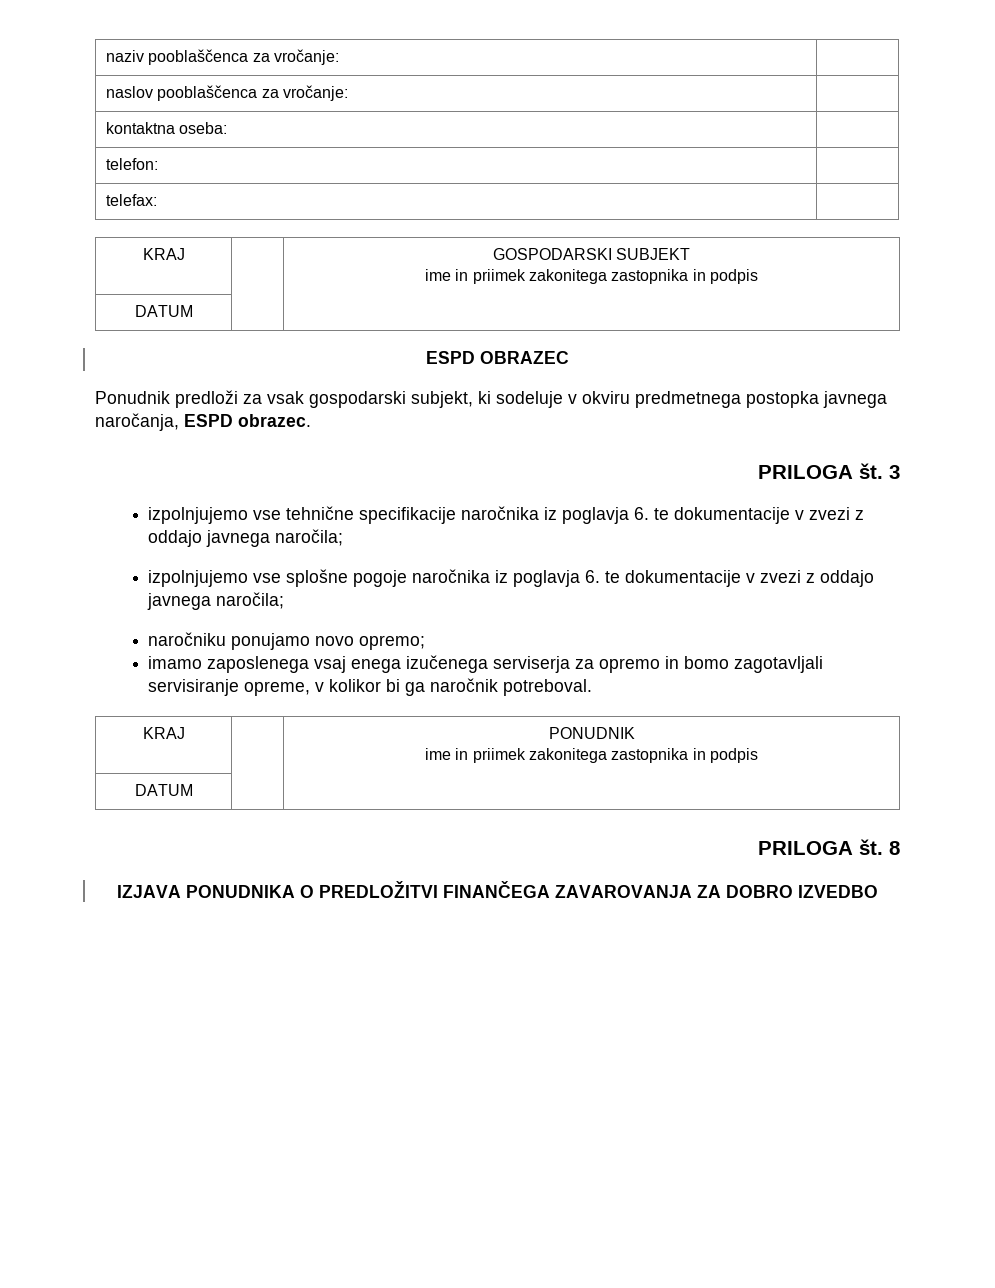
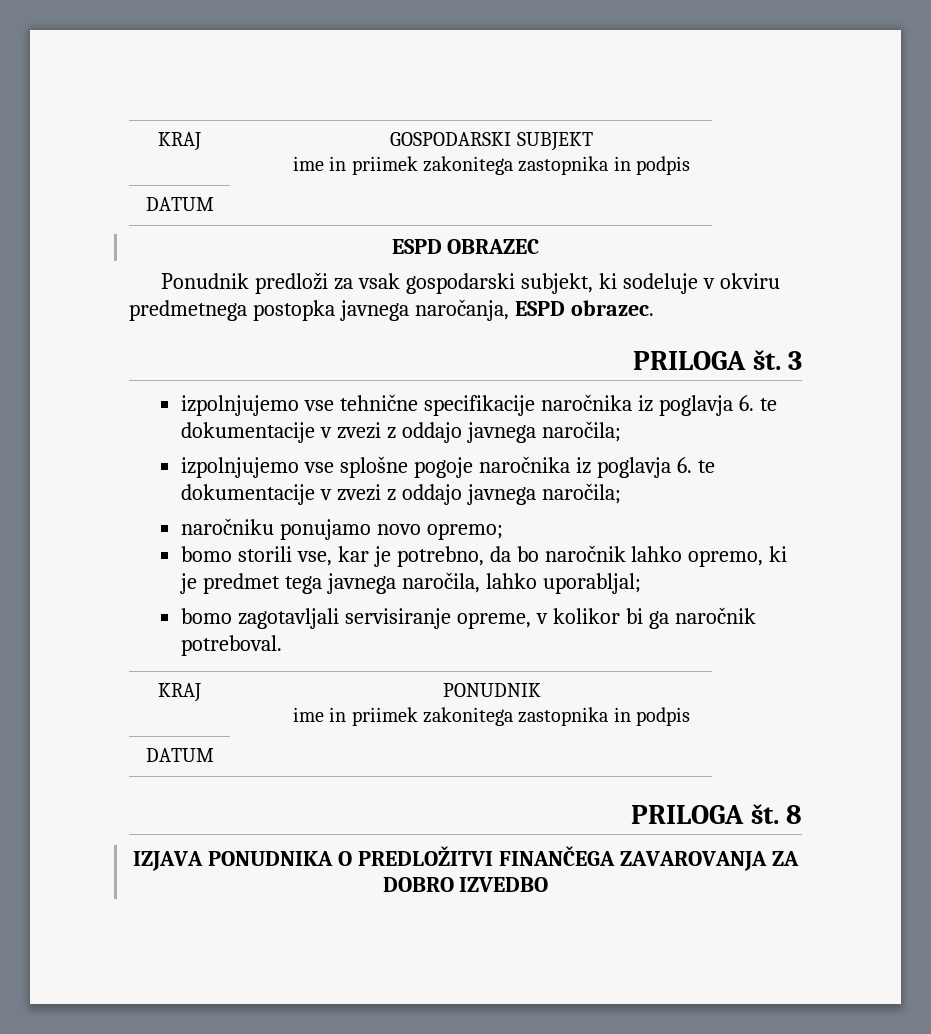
[105,49,339,65] [105,85,348,101] [105,122,228,134] [105,158,158,170] [105,194,157,206] naziv pooblaščenca za vročanje: | // naslov pooblaščenca za vročanje: | // kontaktna oseba: | // telefon: | // telefax: | // -> (158, 141) none
[148,655,680,673] imamo zaposlenega vsaj enega izučenega serviserja za opremo in -> [180,545,788,567] [179,572,641,594] bomo storili vse, kar je potrebno, da bo naročnik lahko opremo, ki je predmet tega javnega naročila, lahko uporabljal; //

